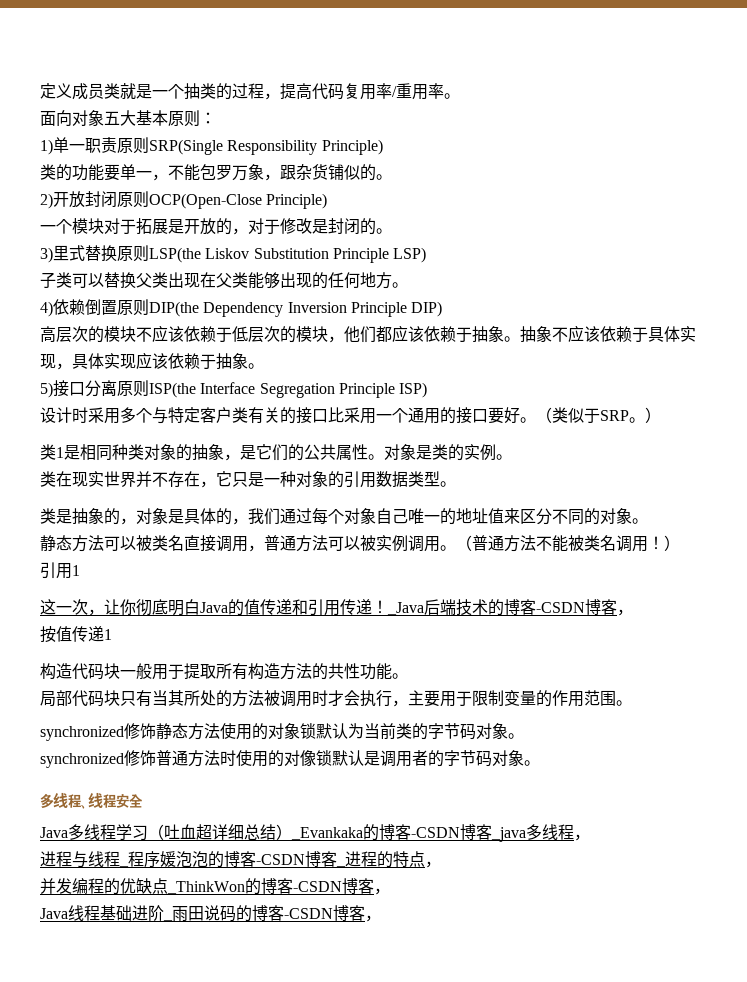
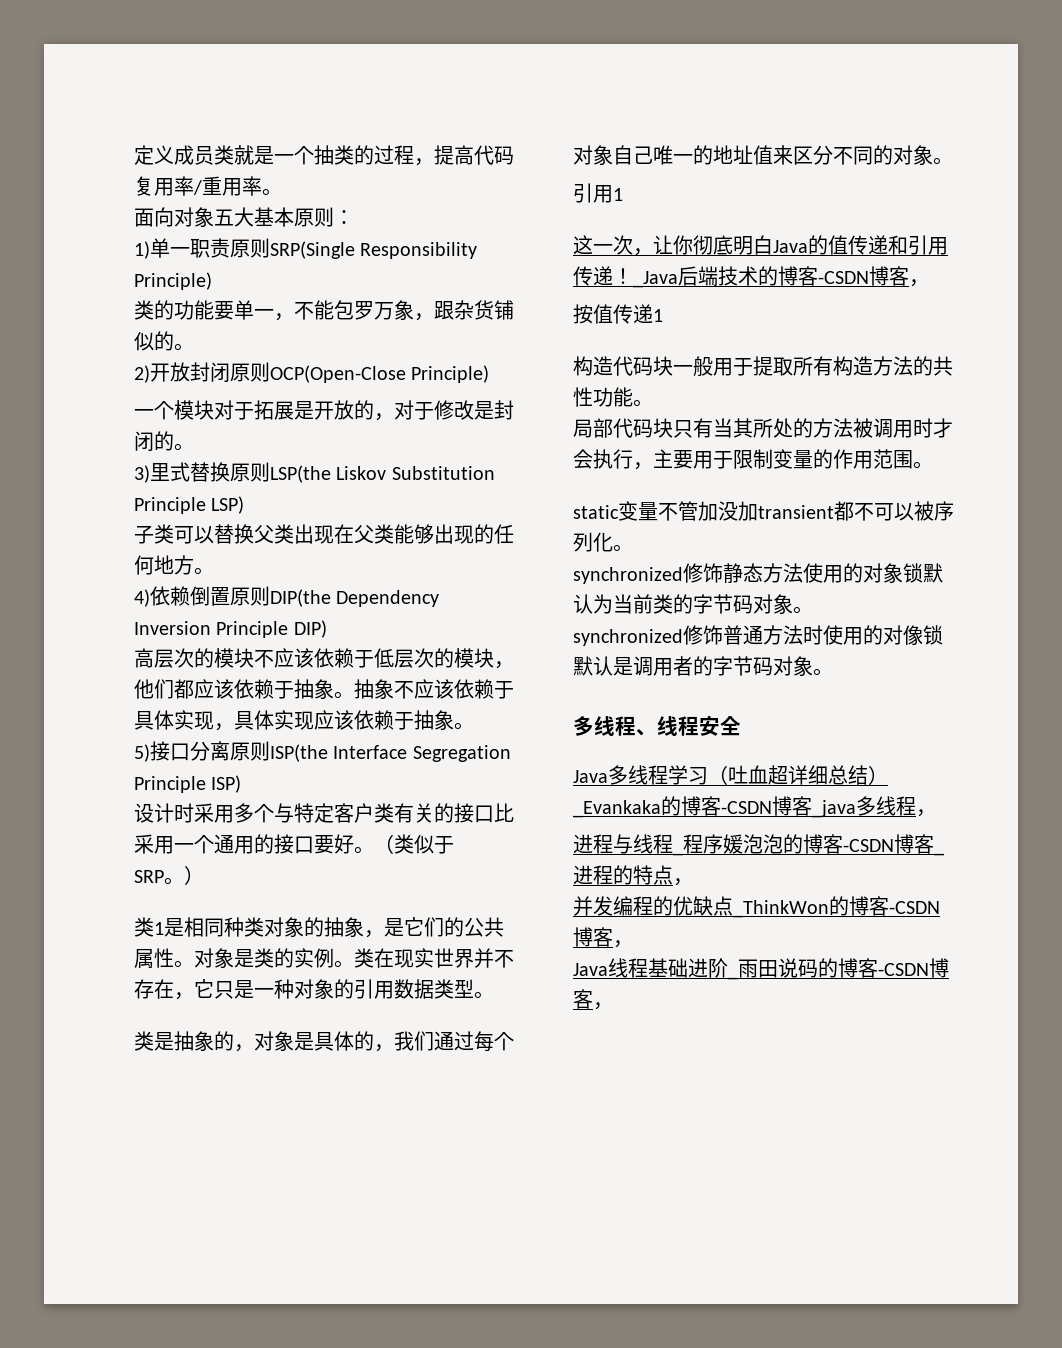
(512, 457) // -> (354, 964) none
[40,535,680,552] // 静态方法可以被类名直接调用，普通方法可以被实例调用。（普通方法不能被类名调用！） -> (953, 161) none
(632, 703) none -> [573,501,954,521] [573,532,633,552] // static变量不管加没加transient都不可以被序列化。

